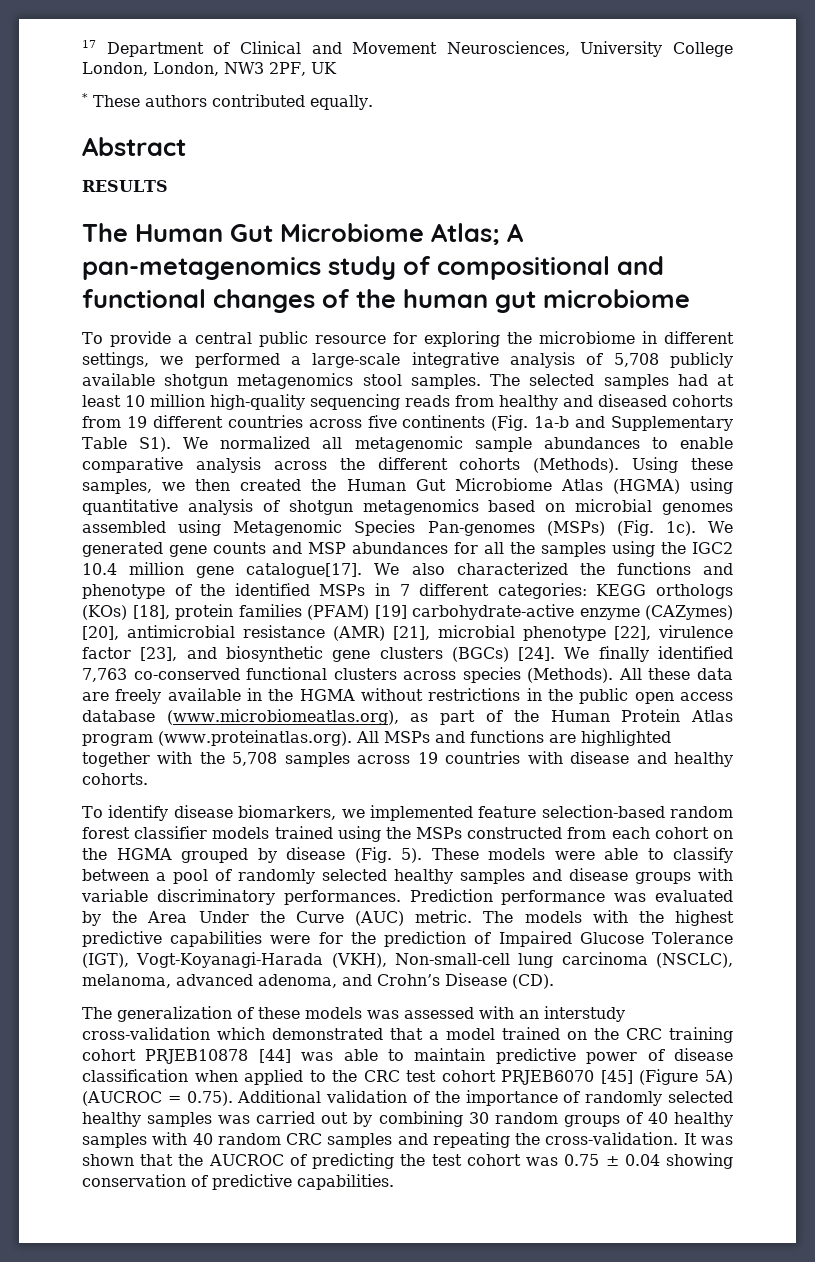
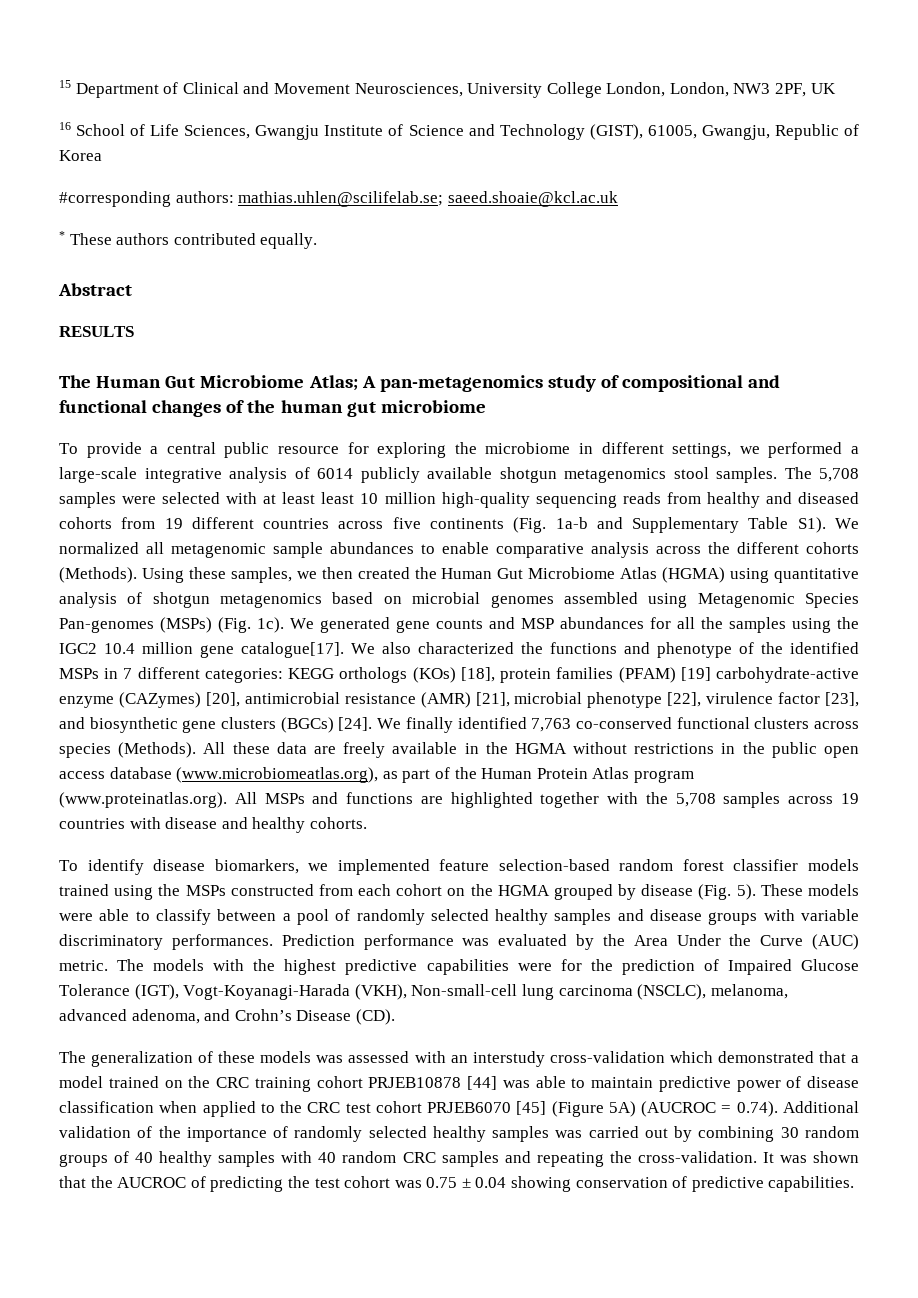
[82,40,96,48] 17 -> [59,80,71,88] 15
(337, 68) none -> [59,122,860,140] [59,150,102,161] [59,191,618,207] // 16 School of Life Sciences, Gwangju Institute of Science and Technology (GIST), 61005, Gwangju, Republic of Korea // #corresponding authors: mathias.uhlen@scilifelab.se; saeed.shoaie@kcl.ac.uk
[613,353,659,367] 5,708 -> [317,468,353,479] 6014
[529,374,708,389] selected samples had -> [819,468,859,482] [59,492,258,508] 5,708 samples were selected with
(121, 401) none -> [321,492,355,504] least
[186,1091,233,1106] 0.75). -> [736,1101,778,1117] 0.74).

